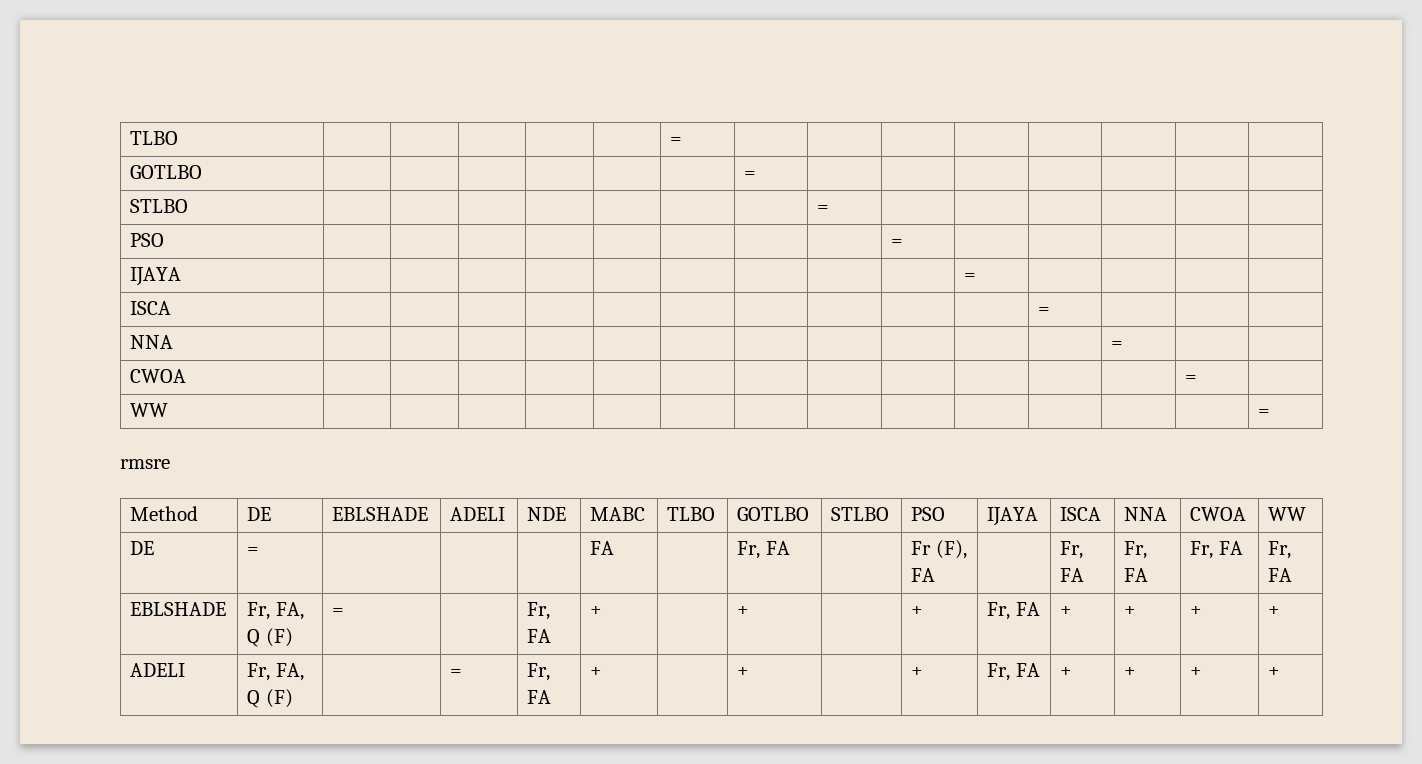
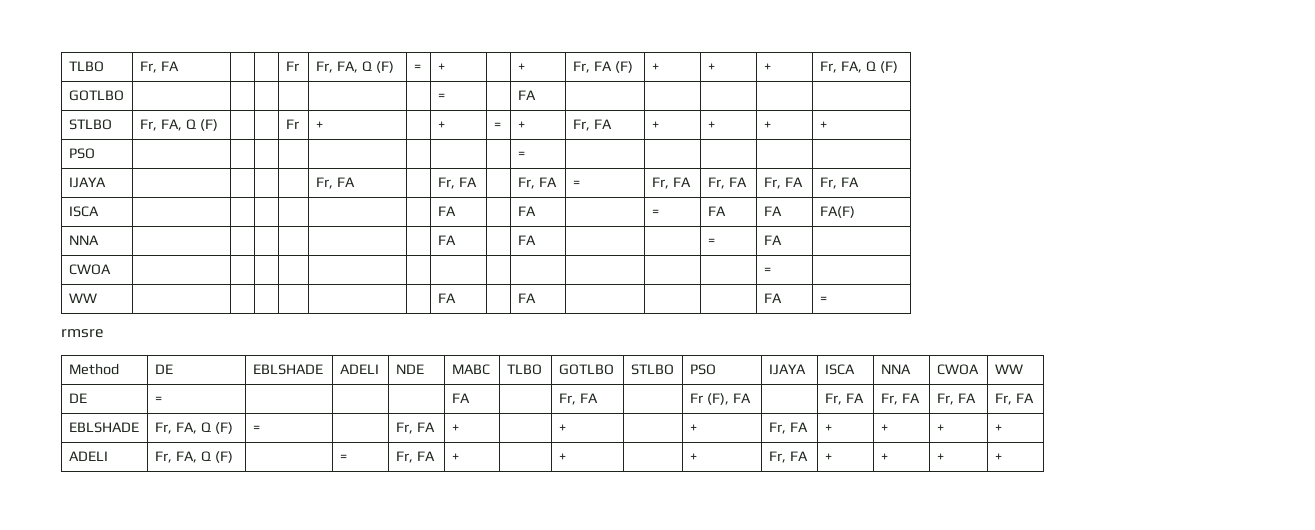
[130,131,179,145] [670,137,683,145] TLBO | | | | | | = | | | | | | | | -> [68,61,104,72] [139,61,179,73] [285,61,299,71] [315,61,394,73] [413,64,421,71] [437,63,445,71] [517,63,525,71] [572,61,633,73] [651,63,659,71] [707,63,715,71] [763,63,771,71] [819,61,898,73] TLBO | Fr, FA | | | Fr | Fr, FA, Q (F) | = | + | | + | Fr, FA (F) | + | + | + | Fr, FA, Q (F)
[130,199,189,213] [817,205,830,213] [130,233,165,247] [891,239,904,247] [130,267,182,286] [964,273,977,281] | | | | | // STLBO | | | | | | | | = | | | | | | // PSO | | | | | | | | | = | | | | | // IJAYA | | | | | | | | | | = | | | | -> [517,90,536,100] [68,119,112,130] [139,119,218,131] [285,119,299,129] [315,121,323,129] [437,121,445,129] [493,122,501,129] [517,121,525,129] [572,119,612,131] [651,121,659,129] [707,121,715,129] [763,121,771,129] [819,121,827,129] [68,148,95,159] [517,151,525,158] [68,177,106,188] [315,177,355,189] [437,177,477,189] [517,177,557,189] [572,180,580,187] [651,177,691,189] [707,177,747,189] [763,177,803,189] [819,177,859,189] FA | | | | | // STLBO | Fr, FA, Q (F) | | | Fr | + | | + | = | + | Fr, FA | + | + | + | + // PSO | | | | | | | | | = | | | | | // IJAYA | | | | | Fr, FA | | Fr, FA | | Fr, FA | = | Fr, FA | Fr, FA | Fr, FA | Fr, FA
[1038,307,1051,315] | | | | = | | | -> [437,206,456,216] [517,206,536,216] [651,209,659,216] [707,206,726,216] [763,206,782,216] [819,206,855,218] FA | | FA | | = | FA | FA | FA(F)
[1111,341,1124,349] | | | | | = | -> [437,235,456,245] [517,235,536,245] [707,238,715,245] [763,235,782,245] FA | | FA | | | = | FA
(169, 410) | | | | | | -> [437,293,456,303] [517,293,536,303] [763,293,782,303] FA | | FA | | | | FA

